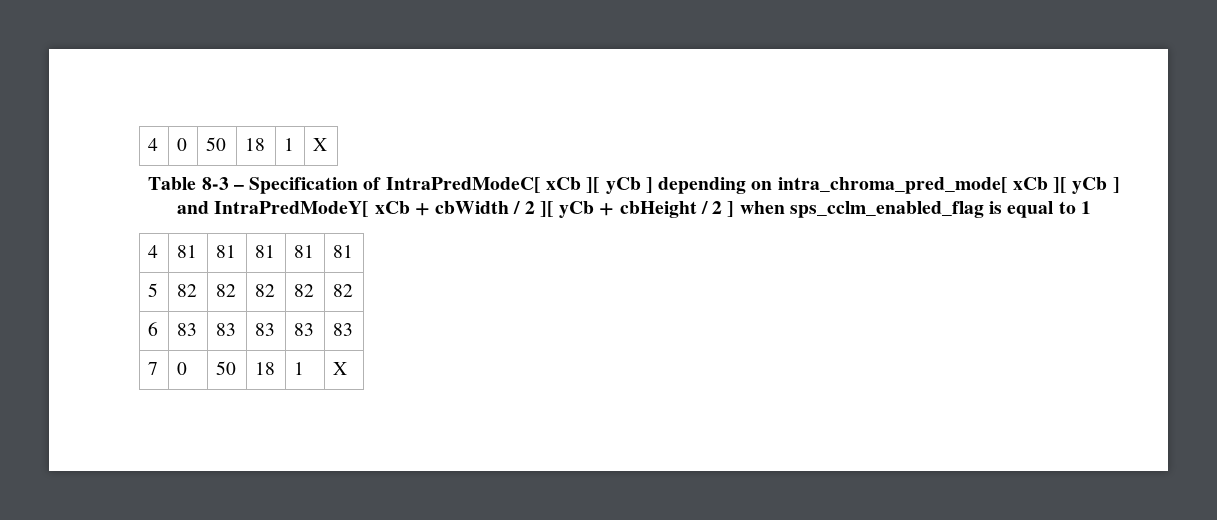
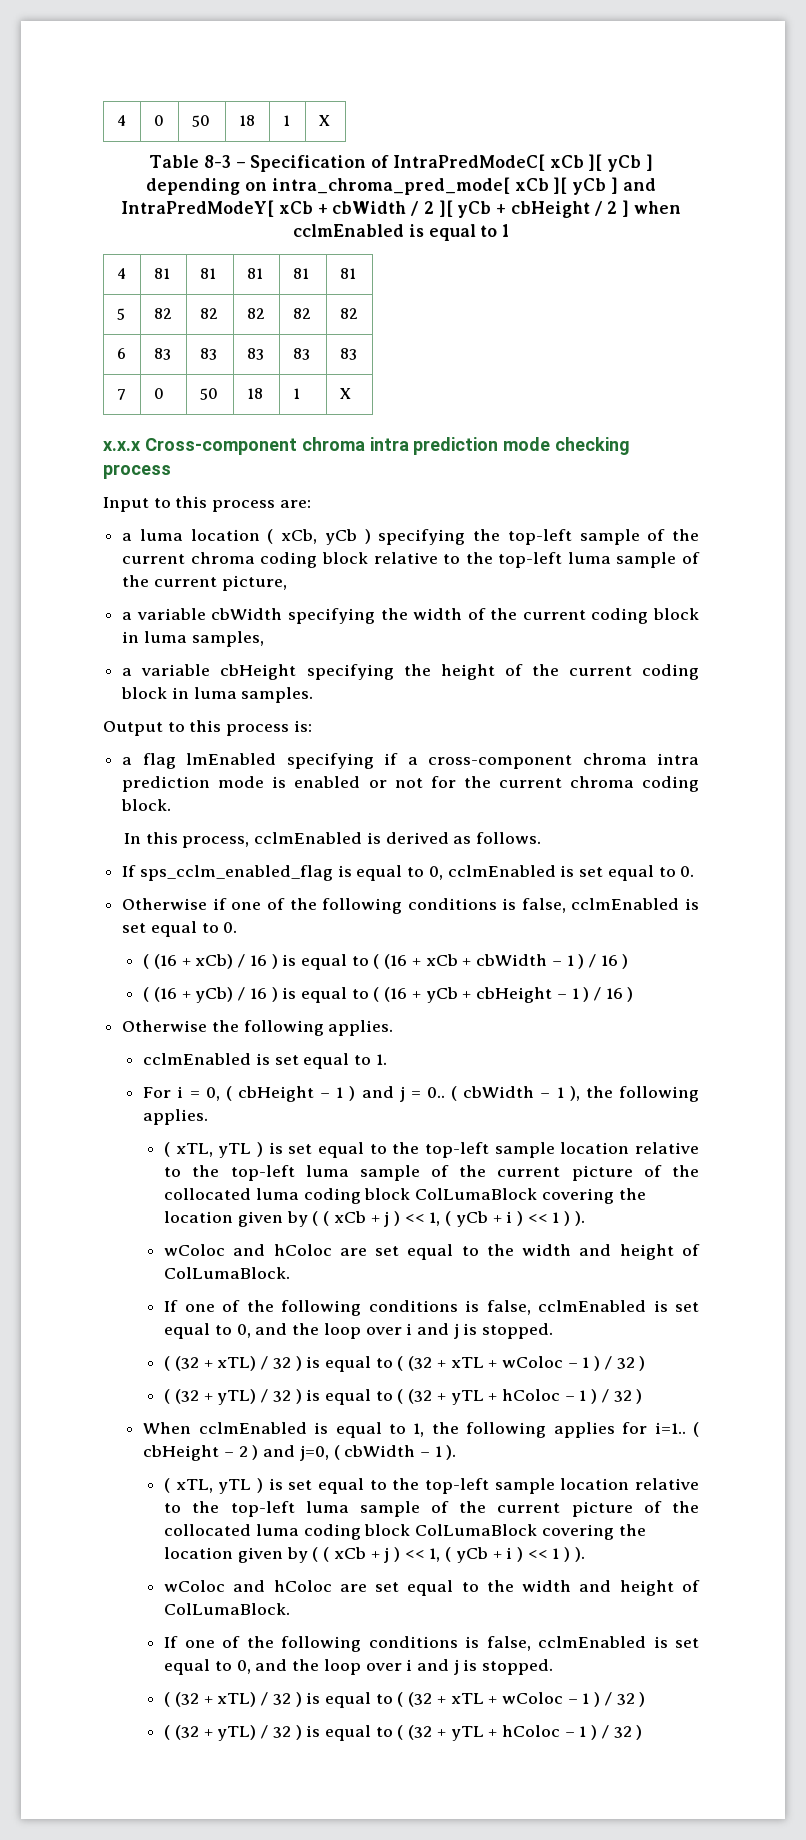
[789,201,984,218] sps_cclm_enabled_flag -> [293,224,405,237] cclmEnabled
(348, 368) none -> [103,437,631,455] [103,464,171,479] [103,496,311,512] [122,529,699,545] [122,552,700,568] [122,575,287,591] [122,608,699,624] [122,631,264,647] [122,664,699,680] [121,687,314,703] [103,720,312,736] [122,753,699,769] [122,776,699,792] [121,799,172,811] [123,832,542,848] [122,865,695,881] [122,898,699,914] [122,921,238,937] [143,954,629,970] [143,987,634,1003] [122,1020,394,1036] [143,1053,387,1069] [143,1086,699,1102] [143,1109,209,1125] [164,1142,700,1158] [164,1165,699,1181] [164,1188,646,1204] [164,1211,585,1227] [164,1244,700,1260] [164,1267,291,1279] [164,1300,700,1316] [164,1323,554,1339] [164,1356,646,1372] [164,1389,643,1405] [143,1422,699,1438] [143,1445,457,1461] [164,1478,700,1494] [164,1501,699,1517] [164,1524,646,1540] [164,1547,585,1563] [164,1580,700,1596] [164,1603,291,1615] [164,1636,700,1652] [164,1659,554,1675] [164,1692,646,1708] [164,1725,643,1741] // x.x.x Cross-component chroma intra prediction mode checking process // Input to this process are: // a luma location ( xCb, yCb ) specifying the top-left sample of the current chroma coding block relative to the top-left luma sample of the current picture, // a variable cbWidth specifying the width of the current coding block in luma samples, // a variable cbHeight specifying the height of the current coding block in luma samples. // Output to this process is: // a flag lmEnabled specifying if a cross-component chroma intra prediction mode is enabled or not for the current chroma coding block. // In this process, cclmEnabled is derived as follows. // If sps_cclm_enabled_flag is equal to 0, cclmEnabled is set equal to 0. // Otherwise if one of the following conditions is false, cclmEnabled is set equal to 0. // ( (16 + xCb) / 16 ) is equal to ( (16 + xCb + cbWidth – 1 ) / 16 ) // ( (16 + yCb) / 16 ) is equal to ( (16 + yCb + cbHeight – 1 ) / 16 ) // Otherwise the following applies. // cclmEnabled is set equal to 1. // For i = 0, ( cbHeight – 1 ) and j = 0.. ( cbWidth – 1 ), the following applies. // ( xTL, yTL ) is set equal to the top-left sample location relative to the top-left luma sample of the current picture of the collocated luma coding block ColLumaBlock covering the location given by ( ( xCb + j ) << 1, ( yCb + i ) << 1 ) ). // wColoc and hColoc are set equal to the width and height of ColLumaBlock. // If one of the following conditions is false, cclmEnabled is set equal to 0, and the loop over i and j is stopped. // ( (32 + xTL) / 32 ) is equal to ( (32 + xTL + wColoc – 1 ) / 32 ) // ( (32 + yTL) / 32 ) is equal to ( (32 + yTL + hColoc – 1 ) / 32 ) // When cclmEnabled is equal to 1, the following applies for i=1.. ( cbHeight – 2 ) and j=0, ( cbWidth – 1 ). // ( xTL, yTL ) is set equal to the top-left sample location relative to the top-left luma sample of the current picture of the collocated luma coding block ColLumaBlock covering the location given by ( ( xCb + j ) << 1, ( yCb + i ) << 1 ) ). // wColoc and hColoc are set equal to the width and height of ColLumaBlock. // If one of the following conditions is false, cclmEnabled is set equal to 0, and the loop over i and j is stopped. // ( (32 + xTL) / 32 ) is equal to ( (32 + xTL + wColoc – 1 ) / 32 ) // ( (32 + yTL) / 32 ) is equal to ( (32 + yTL + hColoc – 1 ) / 32 )

